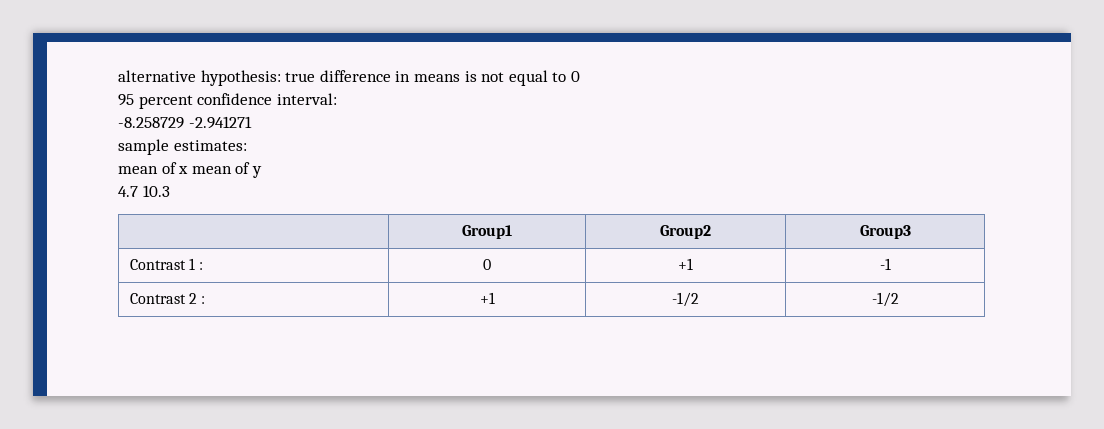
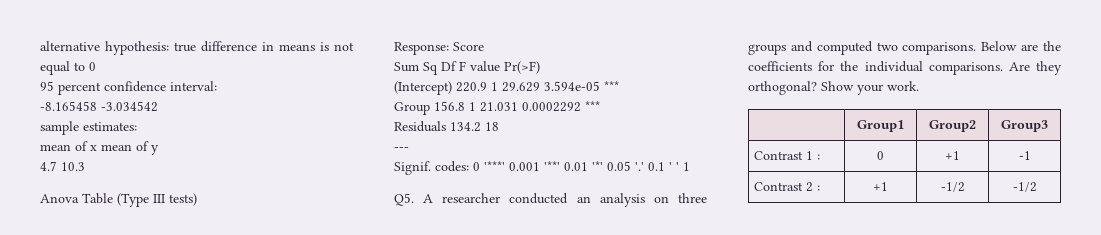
[118,116,252,129] -8.258729 -2.941271 -> [40,101,158,112] -8.165458 -3.034542
(170, 191) none -> [40,193,197,207] [394,42,484,55] [394,61,540,75] [394,81,619,95] [394,101,600,115] [394,121,499,132] [394,147,409,151] [394,161,690,175] [394,193,707,207] [748,41,1061,55] [748,61,1062,75] [748,81,919,95] // Anova Table (Type III tests) // Response: Score // Sum Sq Df F value Pr(>F) // (Intercept) 220.9 1 29.629 3.594e-05 *** // Group 156.8 1 21.031 0.0002292 *** // Residuals 134.2 18 // --- // Signif. codes: 0 '***' 0.001 '**' 0.01 '*' 0.05 '.' 0.1 ' ' 1 // Q5. A researcher conducted an analysis on three groups and computed two comparisons. Below are the coefficients for the individual comparisons. Are they orthogonal? Show your work.

